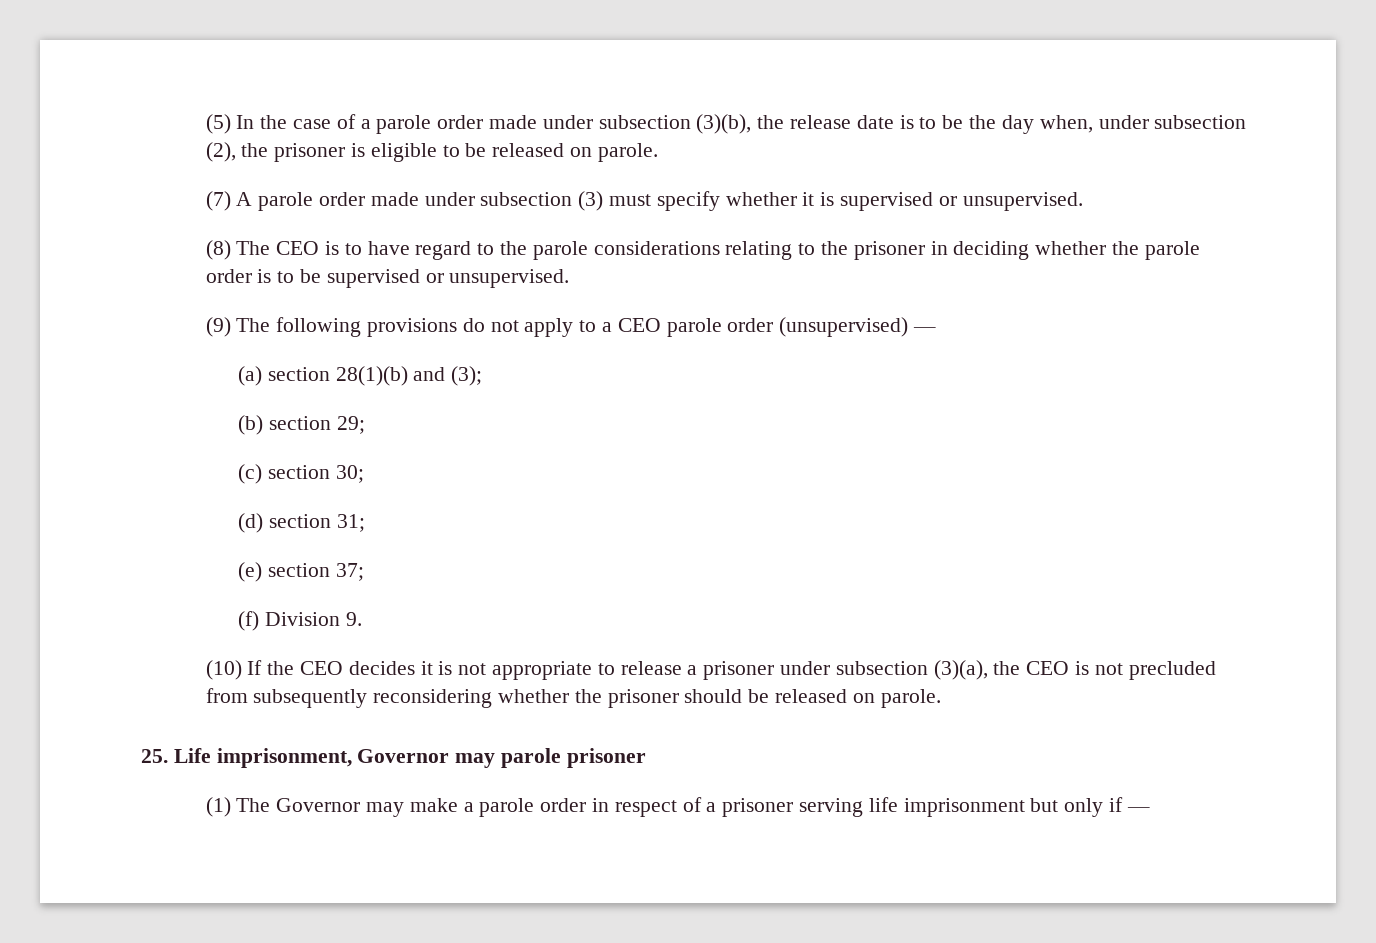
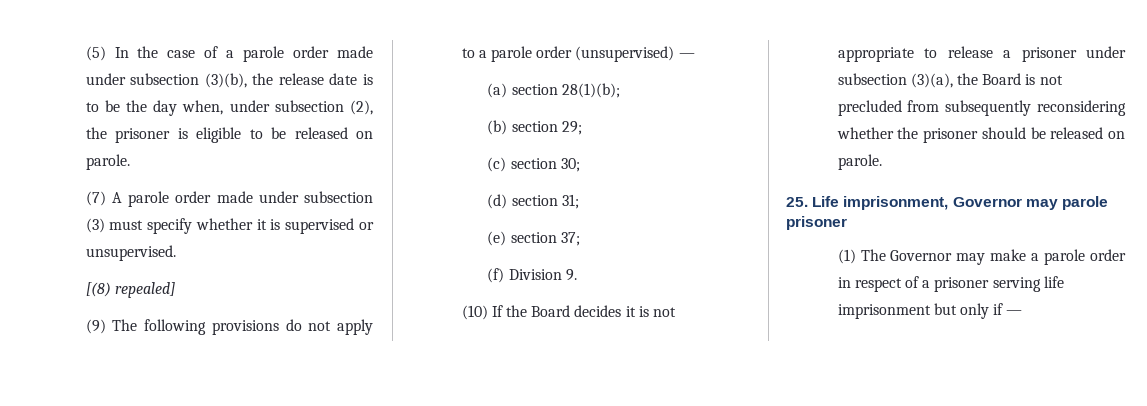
[205,240,1200,260] [205,269,570,288] (8) The CEO is to have regard to the parole considerations relating to the prisoner in deciding whether the parole order is to be supervised or unsupervised. -> [85,282,175,298] [(8) repealed]
[617,318,661,332] CEO -> (487, 54) none
[335,366,483,386] 28(1)(b) and (3); -> [561,83,620,98] 28(1)(b);
[300,661,344,675] CEO -> [531,305,571,317] Board
[1026,661,1070,675] CEO -> [982,73,1022,85] Board

